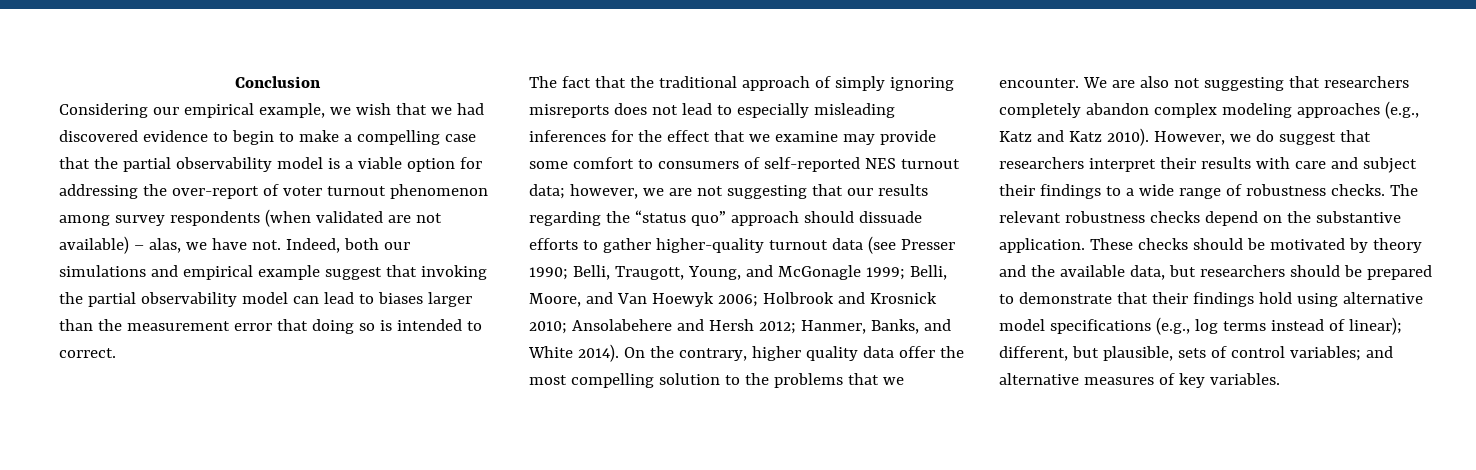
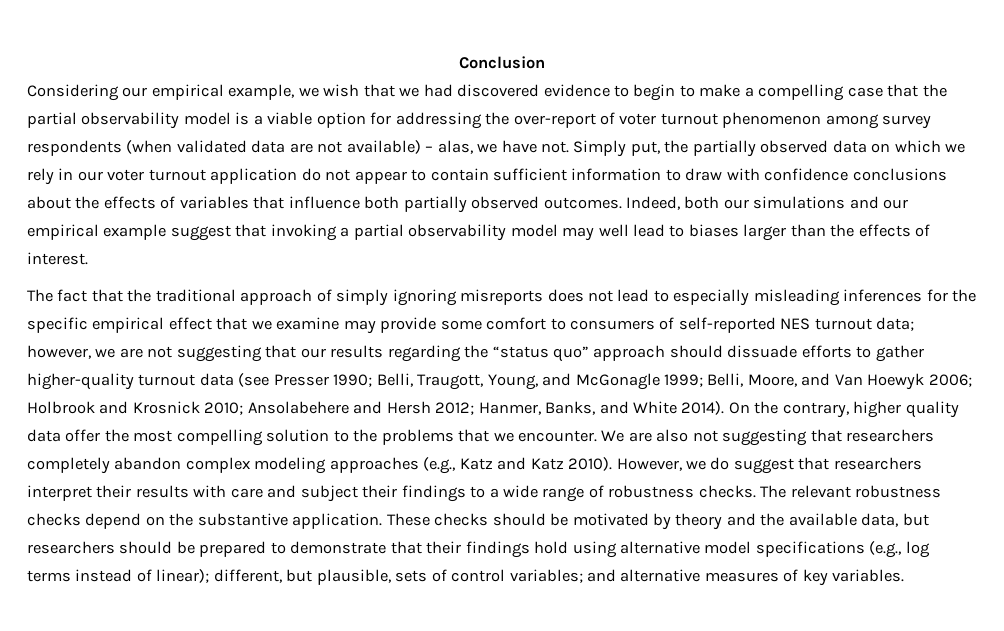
(383, 217) none -> [251,140,286,153] data
(281, 245) none -> [573,140,966,157] [27,168,947,185] [27,196,622,213] Simply put, the partially observed data on which we rely in our voter turnout application do not appear to contain sufficient information to draw with confidence conclusions about the effects of variables that influence both partially observed outcomes.
(178, 271) none -> [883,199,909,209] our
[59,292,319,307] the partial observability model can -> [340,224,629,241] a partial observability model may well
[126,319,482,334] [59,348,116,358] measurement error that doing so is intended to correct. -> [858,224,931,237] [27,252,88,265] effects of interest.
(662, 136) none -> [27,317,165,333] specific empirical

